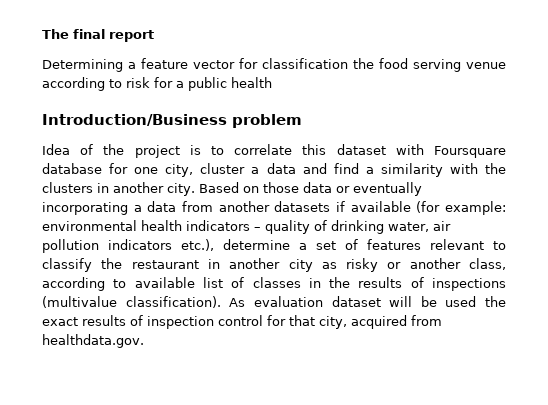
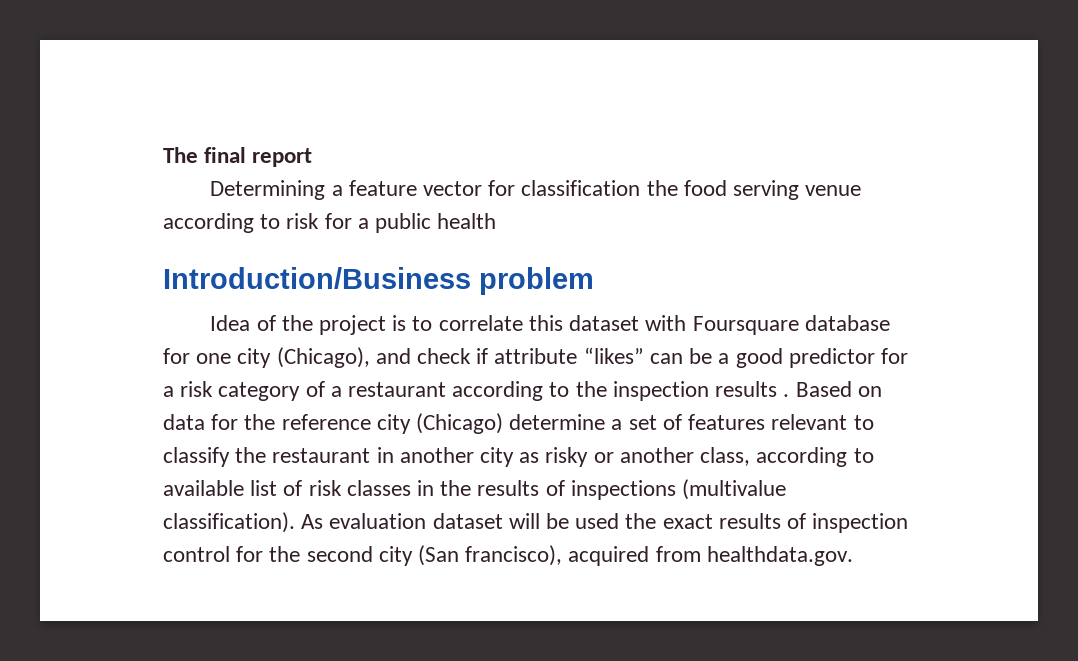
[165,163,506,177] [42,182,422,196] [42,201,507,215] [42,220,451,234] [42,239,214,253] city, cluster a data and find a similarity with the clusters in another city. Based on those data or eventually incorporating a data from another datasets if available (for example: environmental health indicators – quality of drinking water, air pollution indicators etc.), -> [237,347,908,368] [163,381,882,401] [163,413,504,434] city (Chicago), and check if attribute “likes” can be a good predictor for a risk category of a restaurant according to the inspection results . Based on data for the reference city (Chicago)
(245, 282) none -> [308,480,342,496] risk
[289,315,347,329] that city, -> [269,545,563,566] the second city (San francisco),

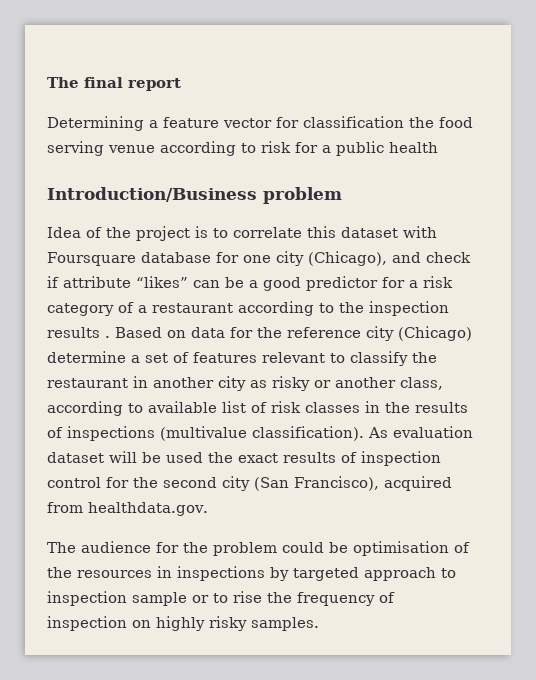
[465,545,563,566] francisco), -> [294,476,379,491] Francisco),
(853, 556) none -> [47,541,470,556] [47,566,456,581] [47,591,395,606] [47,616,319,631] // The audience for the problem could be optimisation of the resources in inspections by targeted approach to inspection sample or to rise the frequency of inspection on highly risky samples.

